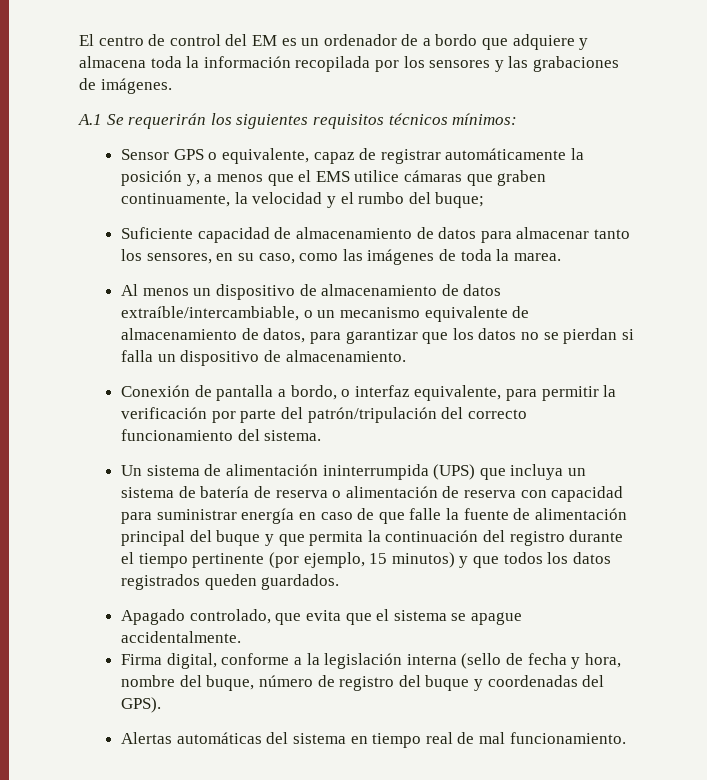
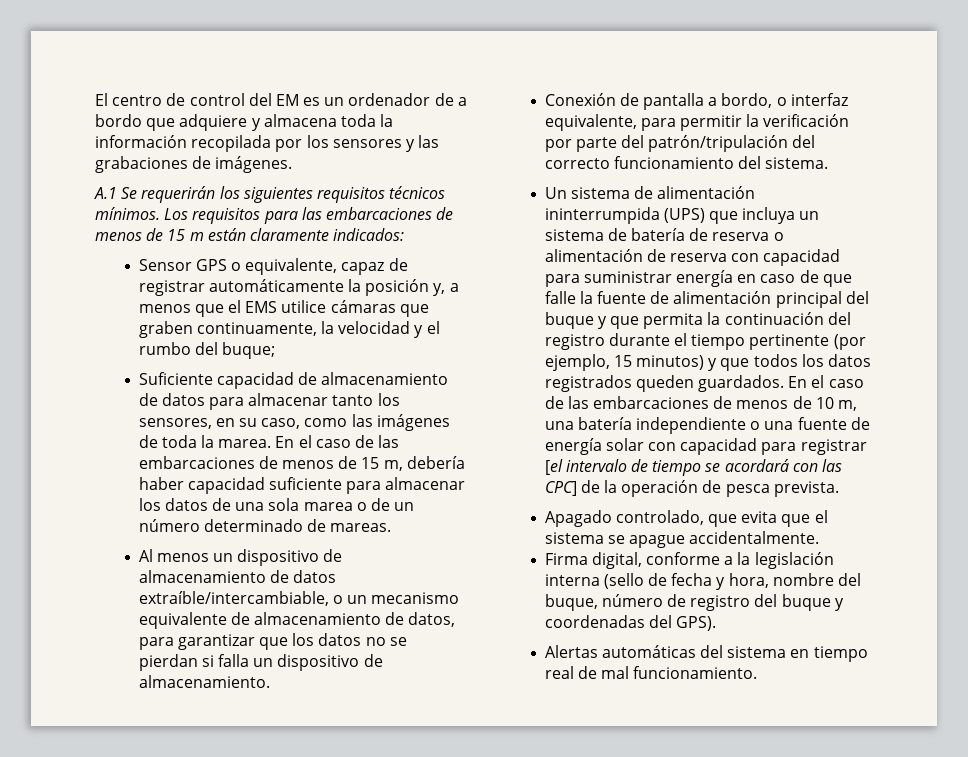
[452,113,518,125] mínimos: -> [95,207,454,224] [95,228,405,241] mínimos. Los requisitos para las embarcaciones de menos de 15 m están claramente indicados:
(561, 257) none -> [275,435,400,448] [138,456,465,471] [138,477,466,494] [138,498,415,511] [138,519,392,532] En el caso de las embarcaciones de menos de 15 m, debería haber capacidad suficiente para almacenar los datos de una sola marea o de un número determinado de mareas.
(340, 582) none -> [788,375,864,388] [544,396,858,411] [544,417,870,434] [544,438,867,455] [544,459,843,476] [544,480,839,497] En el caso de las embarcaciones de menos de 10 m, una batería independiente o una fuente de energía solar con capacidad para registrar [el intervalo de tiempo se acordará con las CPC] de la operación de pesca prevista.

